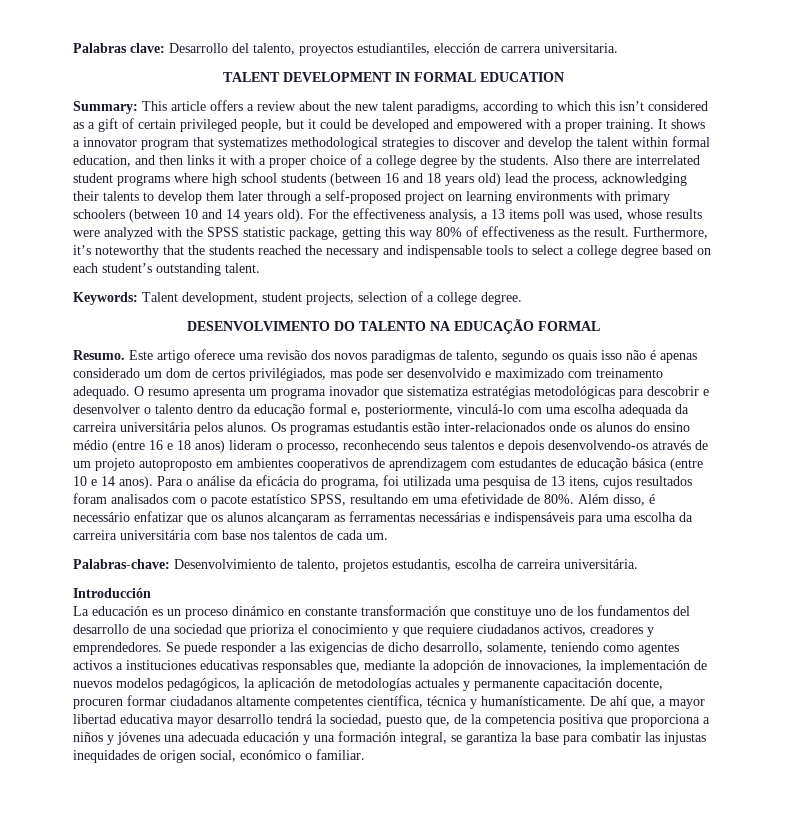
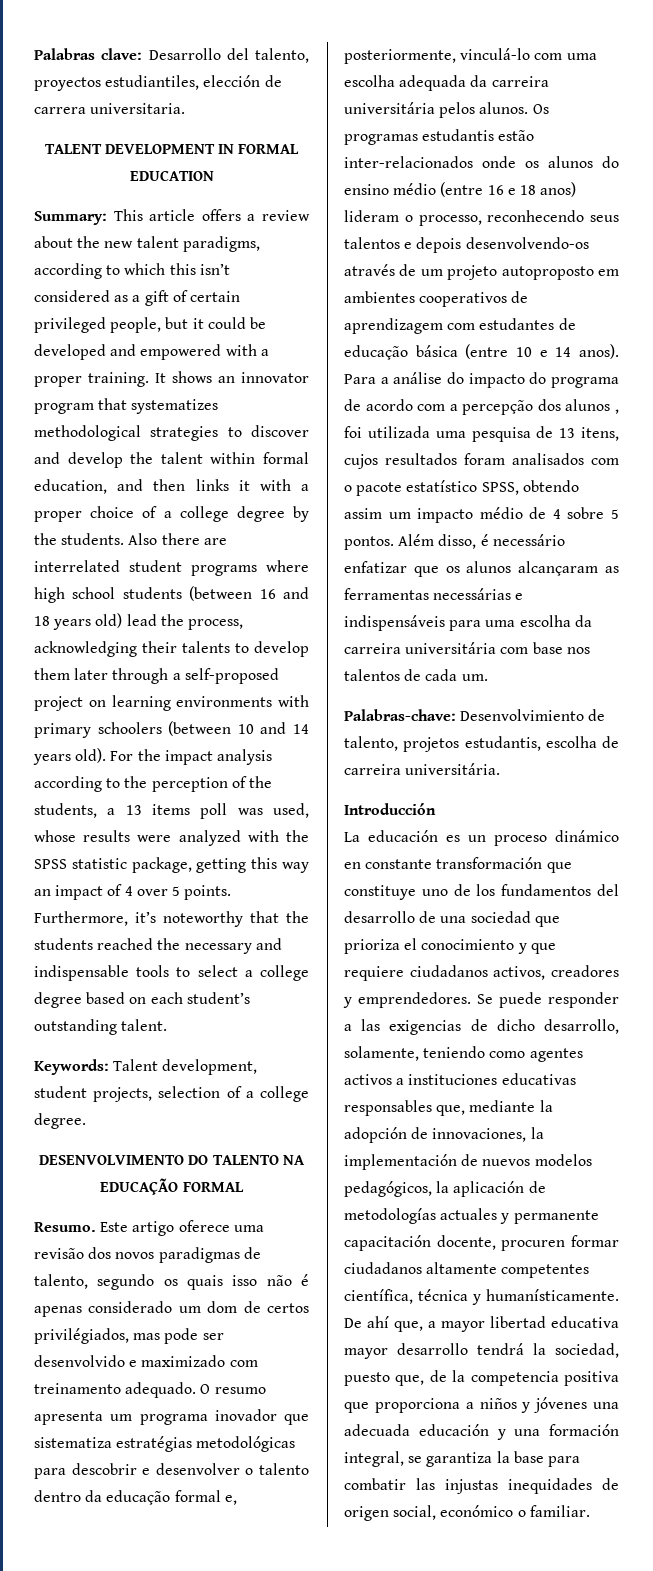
[73,140,80,147] a -> [218,376,235,383] an
[353,208,477,222] effectiveness analysis, -> [164,749,272,765] [34,776,272,792] [34,803,97,818] impact analysis according to the perception of the students,
[436,226,629,237] 80% of effectiveness as the result. -> [34,884,232,900] an impact of 4 over 5 points.
[186,475,379,489] o análise da eficácia do programa, -> [380,372,619,388] [344,399,619,415] a análise do impacto do programa de acordo com a percepção dos alunos ,
[350,493,574,504] resultando em uma efetividade de 80%. -> [522,480,579,492] [344,507,619,523] [344,536,394,550] obtendo assim um impacto médio de 4 sobre 5 pontos.

